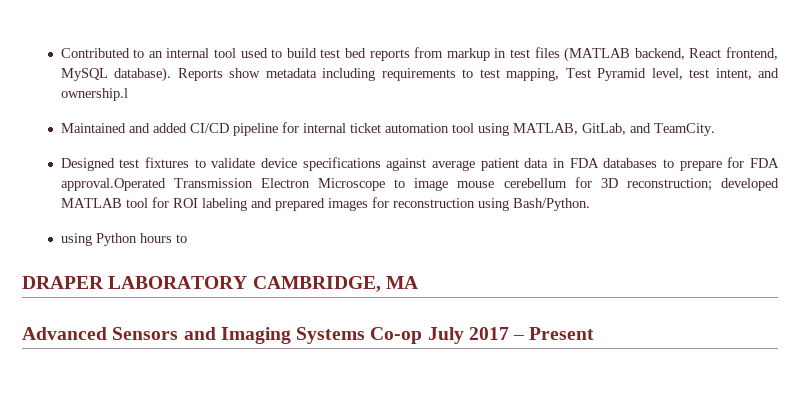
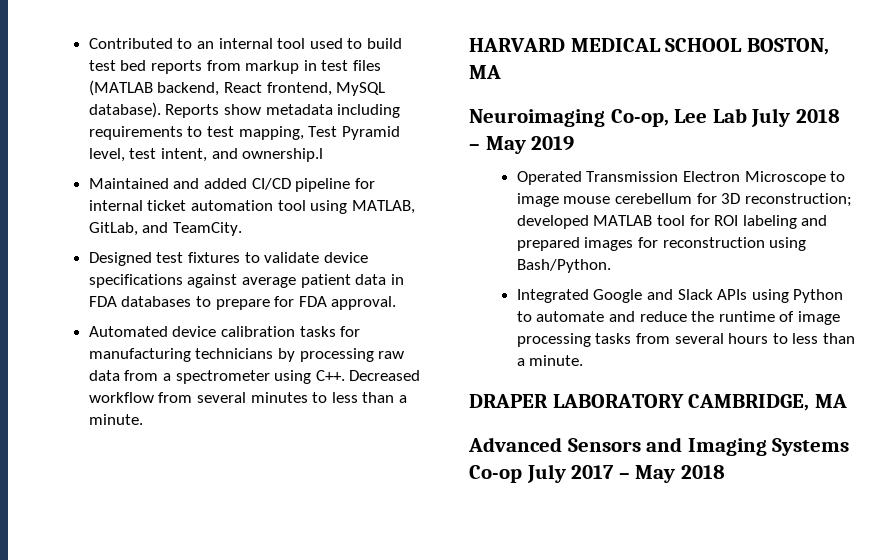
[60,178,166,191] approval.Operated -> [331,296,397,310] [88,326,361,337] [88,348,405,362] [88,370,421,384] [88,392,407,403] [88,414,143,425] [469,38,829,55] [469,65,501,79] [469,108,840,127] [469,136,575,154] [516,171,582,185] approval. // Automated device calibration tasks for manufacturing technicians by processing raw data from a spectrometer using C++. Decreased workflow from several minutes to less than a minute. // HARVARD MEDICAL SCHOOL BOSTON, MA // Neuroimaging Co-op, Lee Lab July 2018 – May 2019 // Operated
[60,233,187,246] using Python hours to -> [516,289,844,303] [516,311,840,325] [516,333,855,347] [516,355,584,366] Integrated Google and Slack APIs using Python to automate and reduce the runtime of image processing tasks from several hours to less than a minute.
[529,327,595,340] Present -> [635,465,725,483] May 2018

